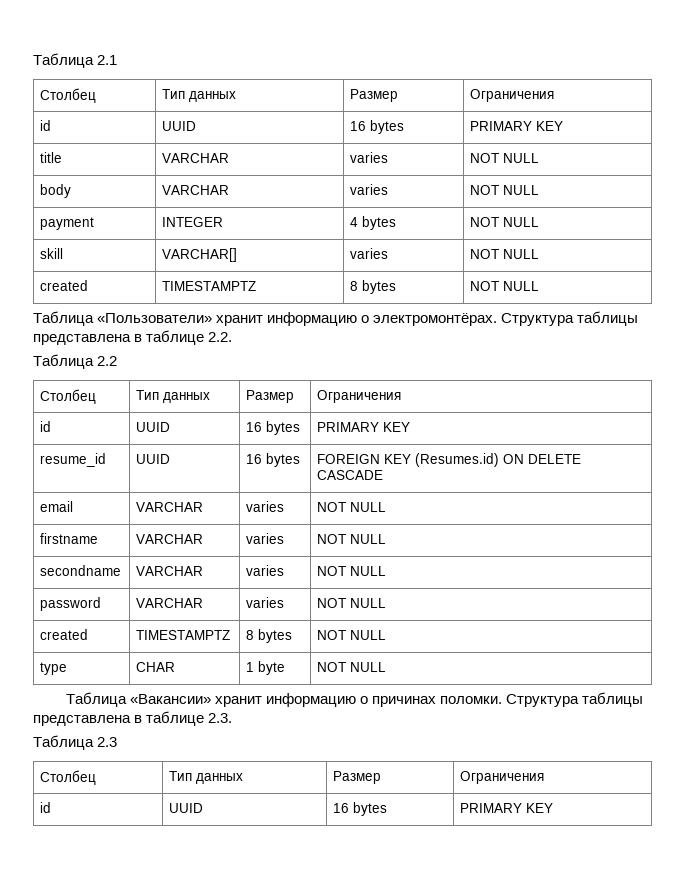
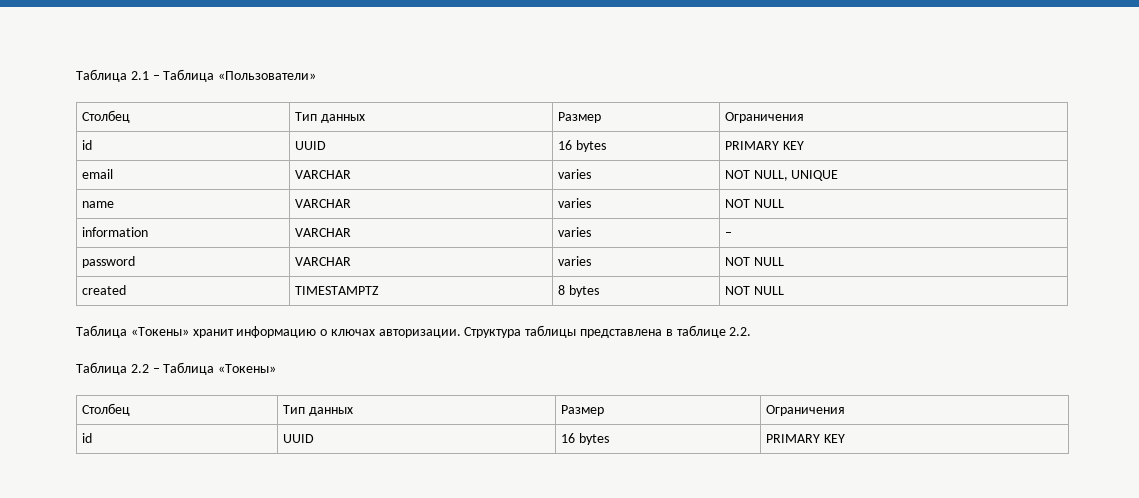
(118, 60) none -> [152,69,317,82] – Таблица «Пользователи»
[40,152,63,163] [162,153,230,163] [350,152,389,163] [470,153,540,163] [40,184,72,198] [162,185,230,195] [350,184,389,195] [470,185,540,195] [40,217,95,230] [162,217,224,227] [350,216,397,230] [470,217,540,227] [40,248,64,259] [162,248,238,262] title | VARCHAR | varies | NOT NULL // body | VARCHAR | varies | NOT NULL // payment | INTEGER | 4 bytes | NOT NULL // skill | VARCHAR[] -> [81,169,113,179] [294,170,351,179] [557,169,591,179] [724,170,839,181] [81,201,114,208] [294,199,351,208] [557,198,591,208] [724,199,784,208] [81,227,148,237] [294,228,351,237] [557,227,591,237] [724,232,732,237] [81,256,135,268] [294,257,351,266] email | VARCHAR | varies | NOT NULL, UNIQUE // name | VARCHAR | varies | NOT NULL // information | VARCHAR | varies | – // password | VARCHAR
[97,312,498,326] «Пользователи» хранит информацию о электромонтёрах. -> [130,326,461,338] «Токены» хранит информацию о ключах авторизации.
(118, 361) none -> [152,362,277,375] – Таблица «Токены»
[40,453,107,467] [136,454,171,464] [246,453,301,467] [317,453,582,467] [317,470,384,480] [40,501,74,512] [136,502,204,512] [246,501,285,512] [317,502,387,512] [40,533,99,544] [136,534,204,544] [246,533,285,544] [317,534,387,544] [40,565,122,576] [136,566,204,576] [246,565,285,576] [317,566,387,576] [40,597,102,611] [136,598,204,608] [246,597,285,608] [317,598,387,608] [40,629,89,640] [136,630,231,640] [246,629,293,643] [317,630,387,640] [40,662,68,675] [136,662,176,672] [246,661,286,675] [317,662,387,672] [65,692,644,707] [33,711,233,726] [33,735,118,750] [40,770,97,785] [169,771,244,784] [333,771,382,784] [460,771,545,784] [40,802,52,813] [169,803,204,813] [333,802,388,816] [460,803,554,813] // resume_id | UUID | 16 bytes | FOREIGN KEY (Resumes.id) ON DELETE CASCADE // email | VARCHAR | varies | NOT NULL // firstname | VARCHAR | varies | NOT NULL // secondname | VARCHAR | varies | NOT NULL // password | VARCHAR | varies | NOT NULL // created | TIMESTAMPTZ | 8 bytes | NOT NULL // type | CHAR | 1 byte | NOT NULL // Таблица «Вакансии» хранит информацию о причинах поломки. Структура таблицы представлена в таблице 2.3. // Таблица 2.3 // Столбец | Тип данных | Размер | Ограничения // id | UUID | 16 bytes | PRIMARY KEY -> (845, 438) none

